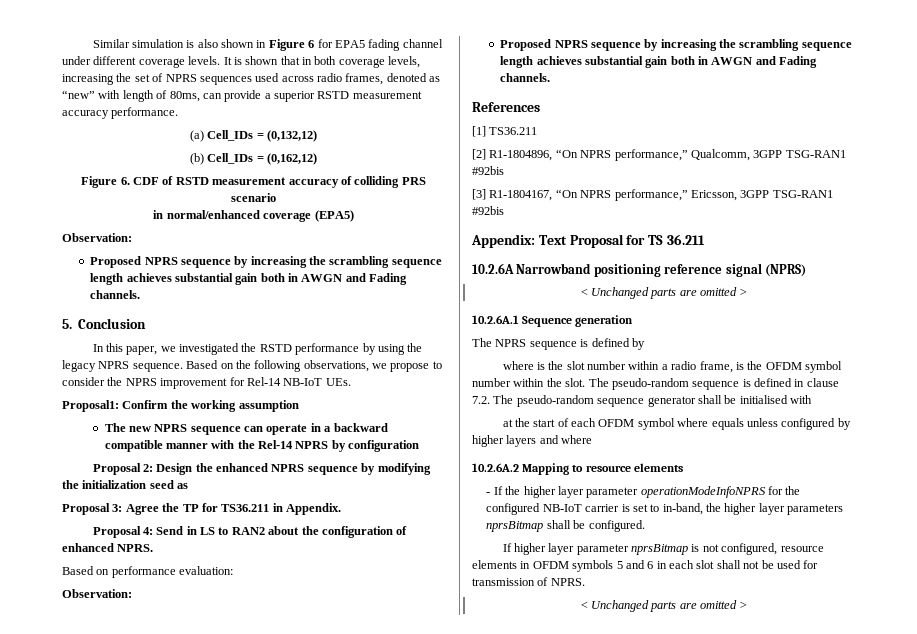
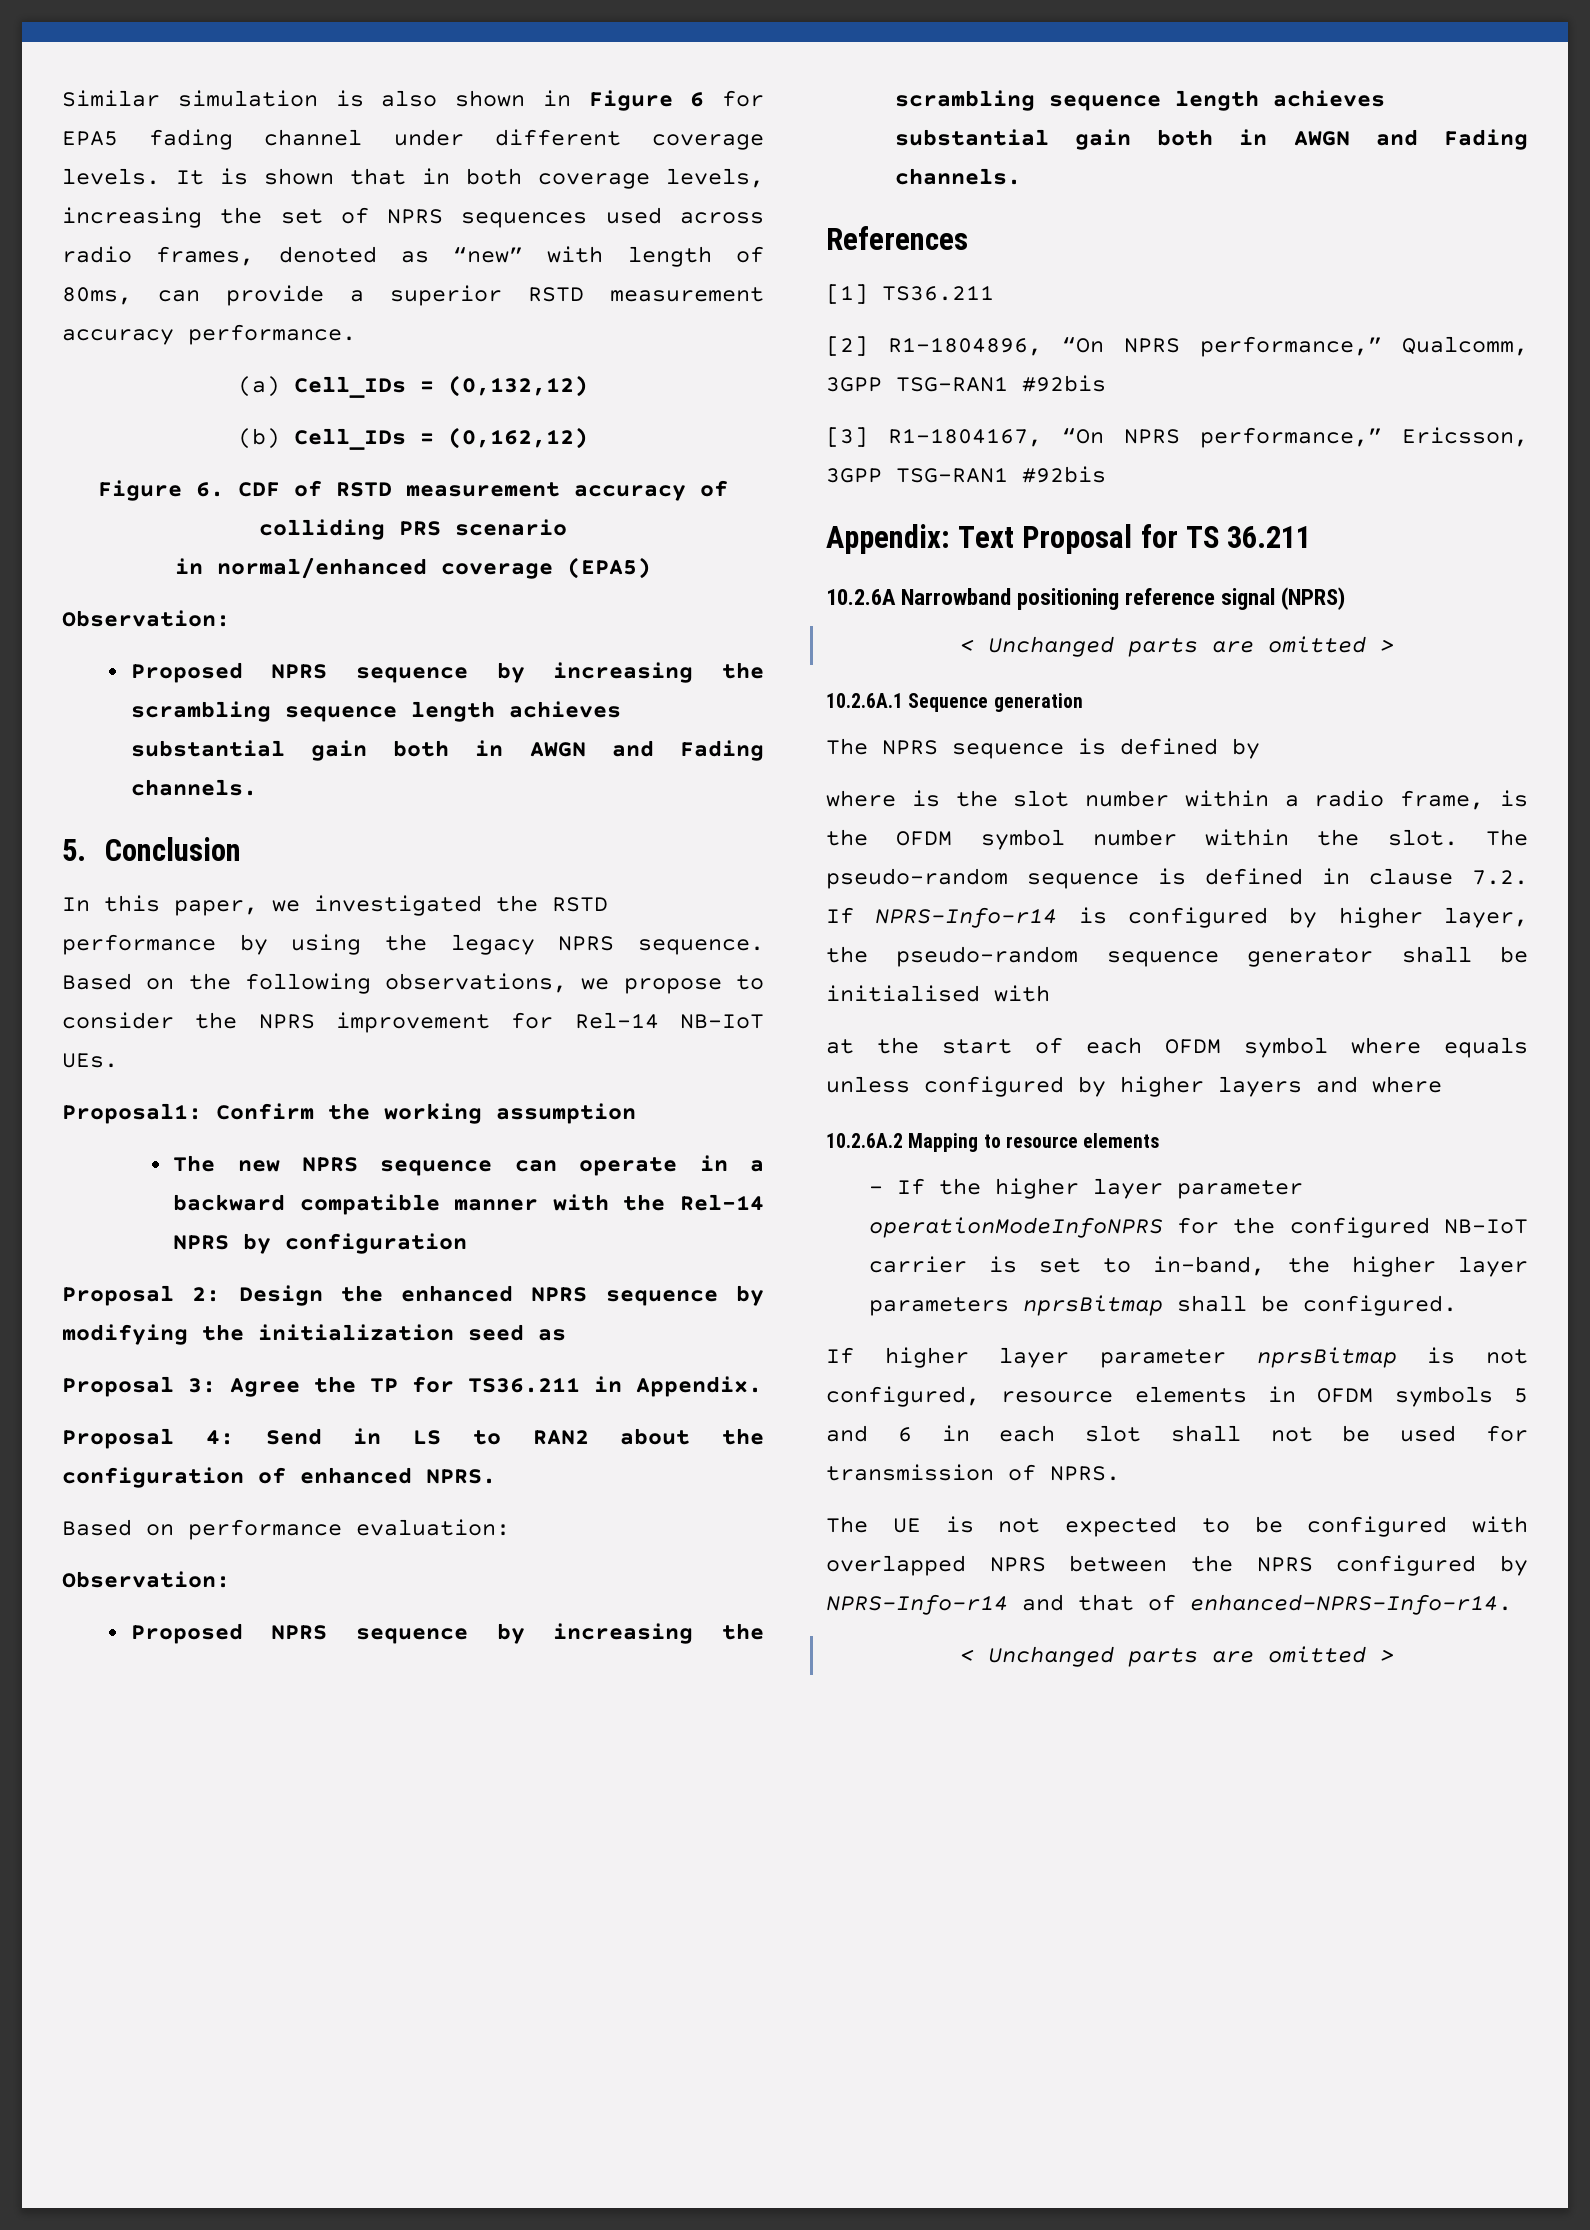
[493,395,514,404] The -> [826,907,1528,928] [826,946,868,963] If NPRS-Info-r14 is configured by higher layer, the
(585, 582) none -> [826,1516,1528,1537] [826,1555,1528,1576] [826,1594,1512,1615] // The UE is not expected to be configured with overlapped NPRS between the NPRS configured by NPRS-Info-r14 and that of enhanced-NPRS-Info-r14.

